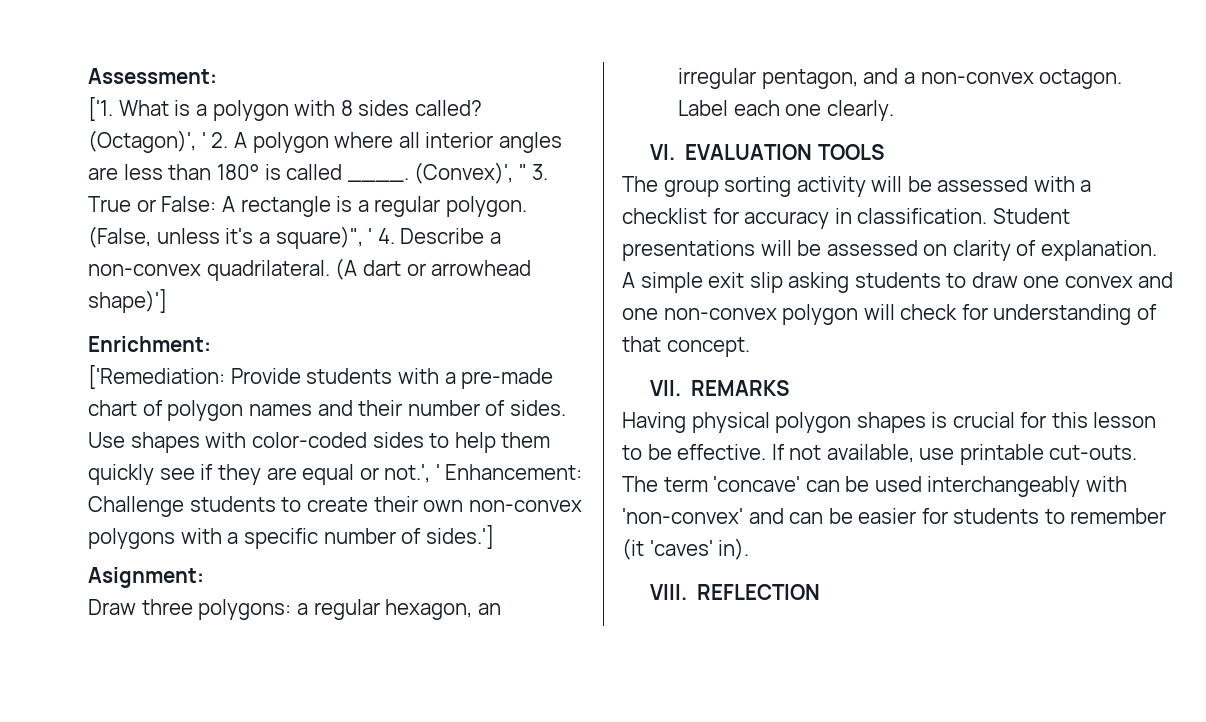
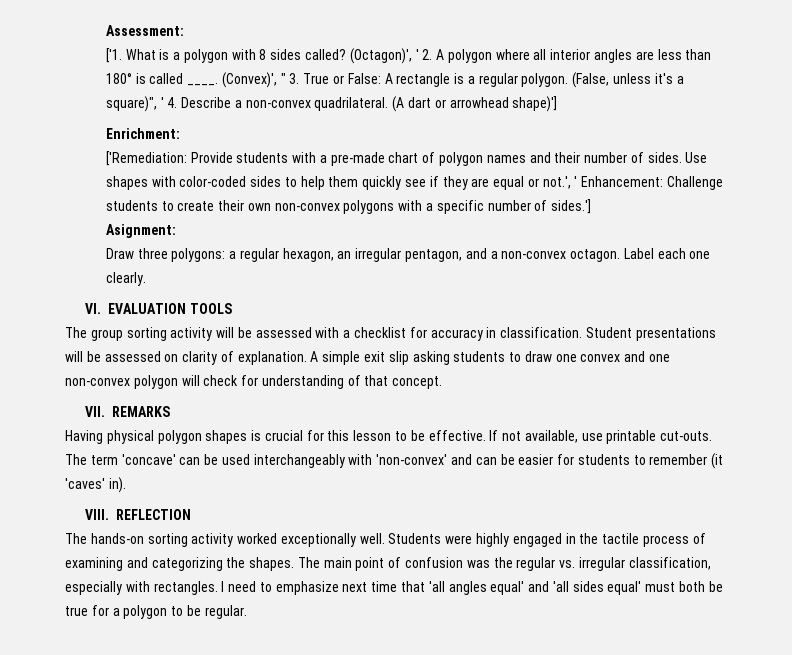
(821, 592) none -> [65,533,706,547] [65,557,711,571] [65,581,723,595] [65,605,247,619] // The hands-on sorting activity worked exceptionally well. Students were highly engaged in the tactile process of examining and categorizing the shapes. The main point of confusion was the regular vs. irregular classification, especially with rectangles. I need to emphasize next time that 'all angles equal' and 'all sides equal' must both be true for a polygon to be regular.

